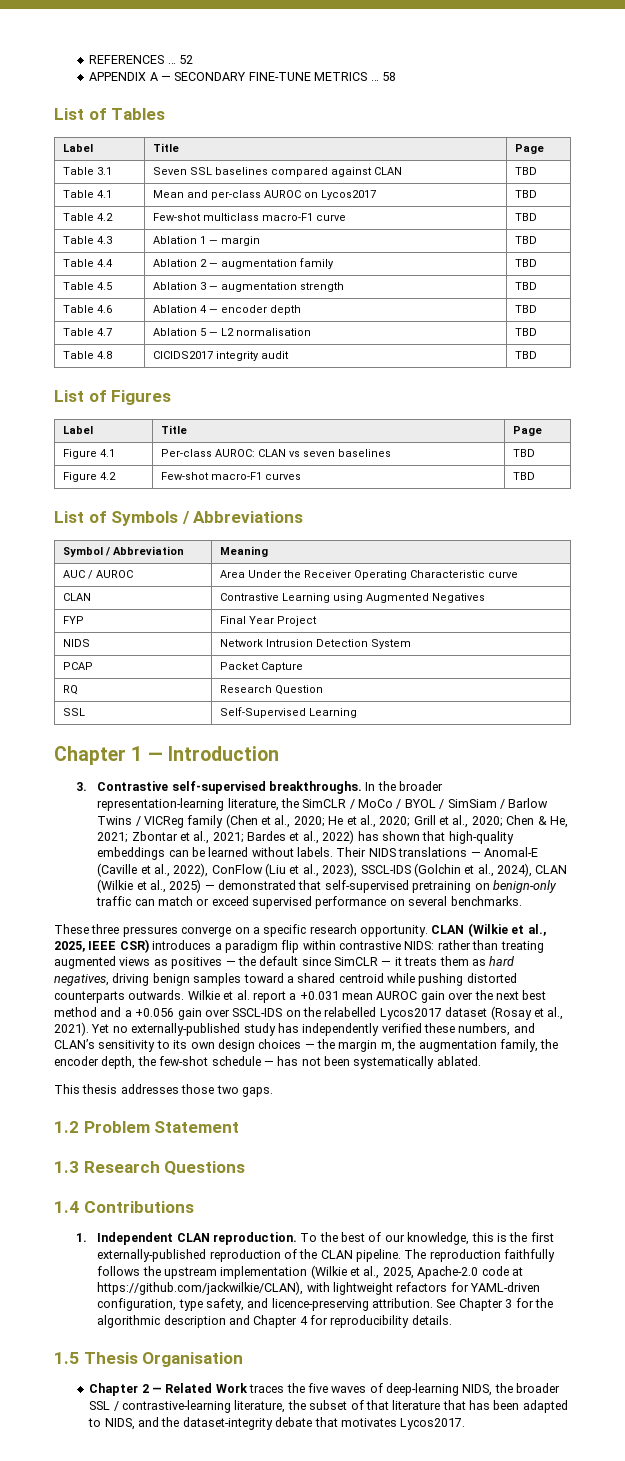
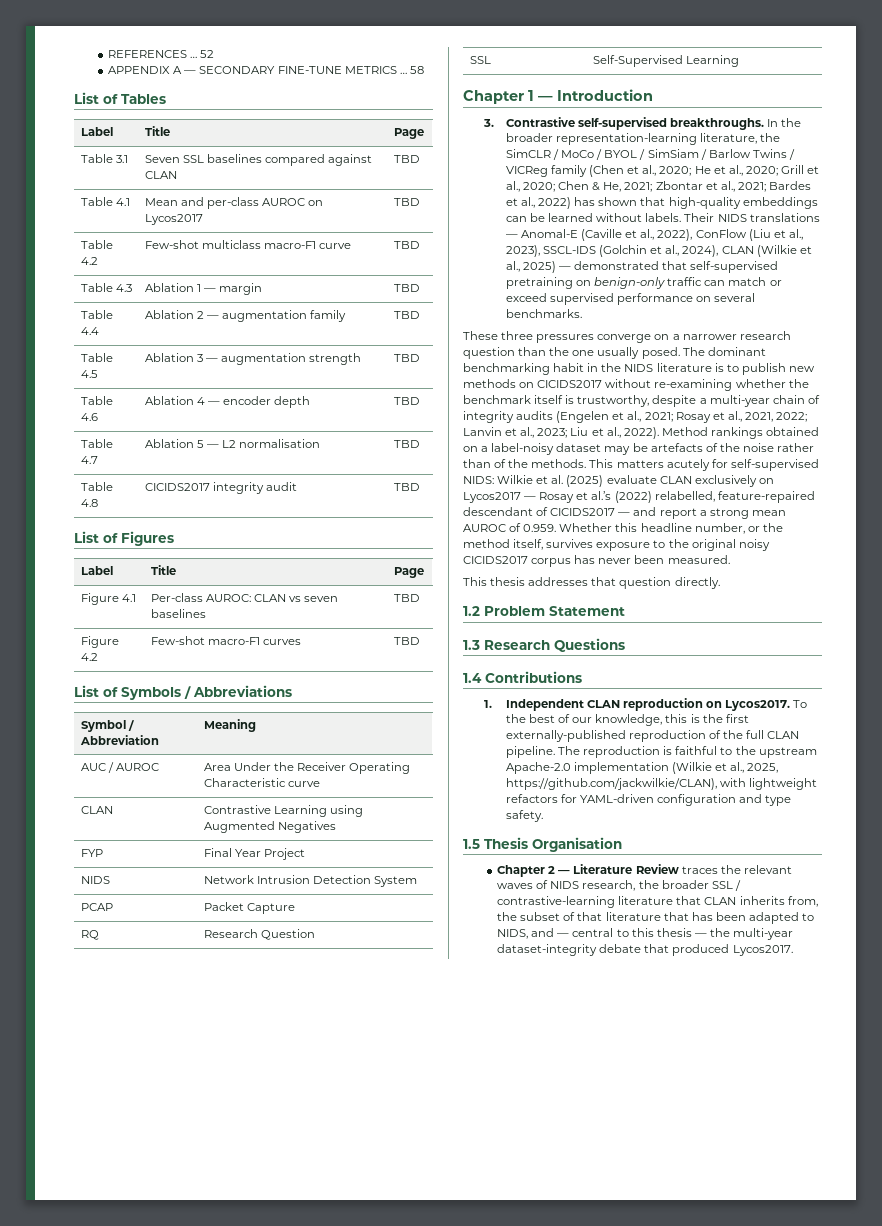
[263,923,546,937] [54,939,544,953] [54,956,515,969] [54,973,517,986] [54,990,250,1003] specific research opportunity. CLAN (Wilkie et al., 2025, IEEE CSR) introduces a paradigm flip within contrastive NIDS: rather than treating augmented views as positives — the default since SimCLR — it treats them as hard negatives, driving benign samples toward a shared centroid while pushing distorted counterparts outwards. Wilkie et al. -> [682,331,791,340] [463,347,766,359] [463,363,815,375] [463,379,809,391] [463,395,820,407] [463,411,808,423] [463,427,820,439] [463,443,815,455] [463,459,819,471] [463,475,774,487] [463,491,815,503] [463,507,657,516] narrower research question than the one usually posed. The dominant benchmarking habit in the NIDS literature is to publish new methods on CICIDS2017 without re-examining whether the benchmark itself is trustworthy, despite a multi-year chain of integrity audits (Engelen et al., 2021; Rosay et al., 2021, 2022; Lanvin et al., 2023; Liu et al., 2022). Method rankings obtained on a label-noisy dataset may be artefacts of the noise rather than of the methods. This matters acutely for self-supervised NIDS: Wilkie et al. (2025) evaluate CLAN exclusively on Lycos2017 — Rosay et al.’s (2022) relabelled, feature-repaired descendant of CICIDS2017 — and
[299,991,339,1000] +0.031 -> [709,508,749,519] strong
[420,990,547,1003] [54,1006,564,1020] [54,1022,535,1036] [54,1039,559,1052] [54,1056,481,1069] gain over the next best method and a +0.056 gain over SSCL-IDS on the relabelled Lycos2017 dataset (Rosay et al., 2021). Yet no externally-published study has independently verified these numbers, and CLAN’s sensitivity to its own design choices — the margin m, the augmentation family, the encoder depth, the few-shot schedule — has not been systematically ablated. -> [509,523,783,534] [463,539,770,551] [463,555,730,567] of 0.959. Whether this headline number, or the method itself, survives exposure to the original noisy CICIDS2017 corpus has never been measured.
[181,1084,273,1097] those two gaps. -> [591,577,720,589] that question directly.
[212,1232,297,1245] reproduction. -> [623,698,791,711] reproduction on Lycos2017.
(318, 1254) none -> [746,730,765,739] full
[504,1249,556,1262] [97,1266,141,1276] faithfully follows -> [663,746,733,755] is faithful to
(217, 1273) none -> [505,762,571,774] Apache-2.0
[417,1266,523,1279] Apache-2.0 code at -> (779, 768) none
[97,1298,553,1311] [97,1315,452,1328] configuration, type safety, and licence-preserving attribution. See Chapter 3 for the algorithmic description and Chapter 4 for reproducibility details. -> [657,794,792,806] [505,810,543,822] configuration and type safety.
[165,1383,248,1393] Related Work -> [573,864,679,874] Literature Review
[307,1383,328,1393] five -> [743,865,792,874] relevant
[386,1383,493,1396] deep-learning NIDS, -> [550,880,636,891] NIDS research,
[234,1400,286,1413] literature, -> [618,896,818,907] literature that CLAN inherits from,
[161,1417,180,1427] the -> [557,928,794,940] — central to this thesis — the multi-year
[340,1418,397,1427] motivates -> [672,944,730,956] produced

